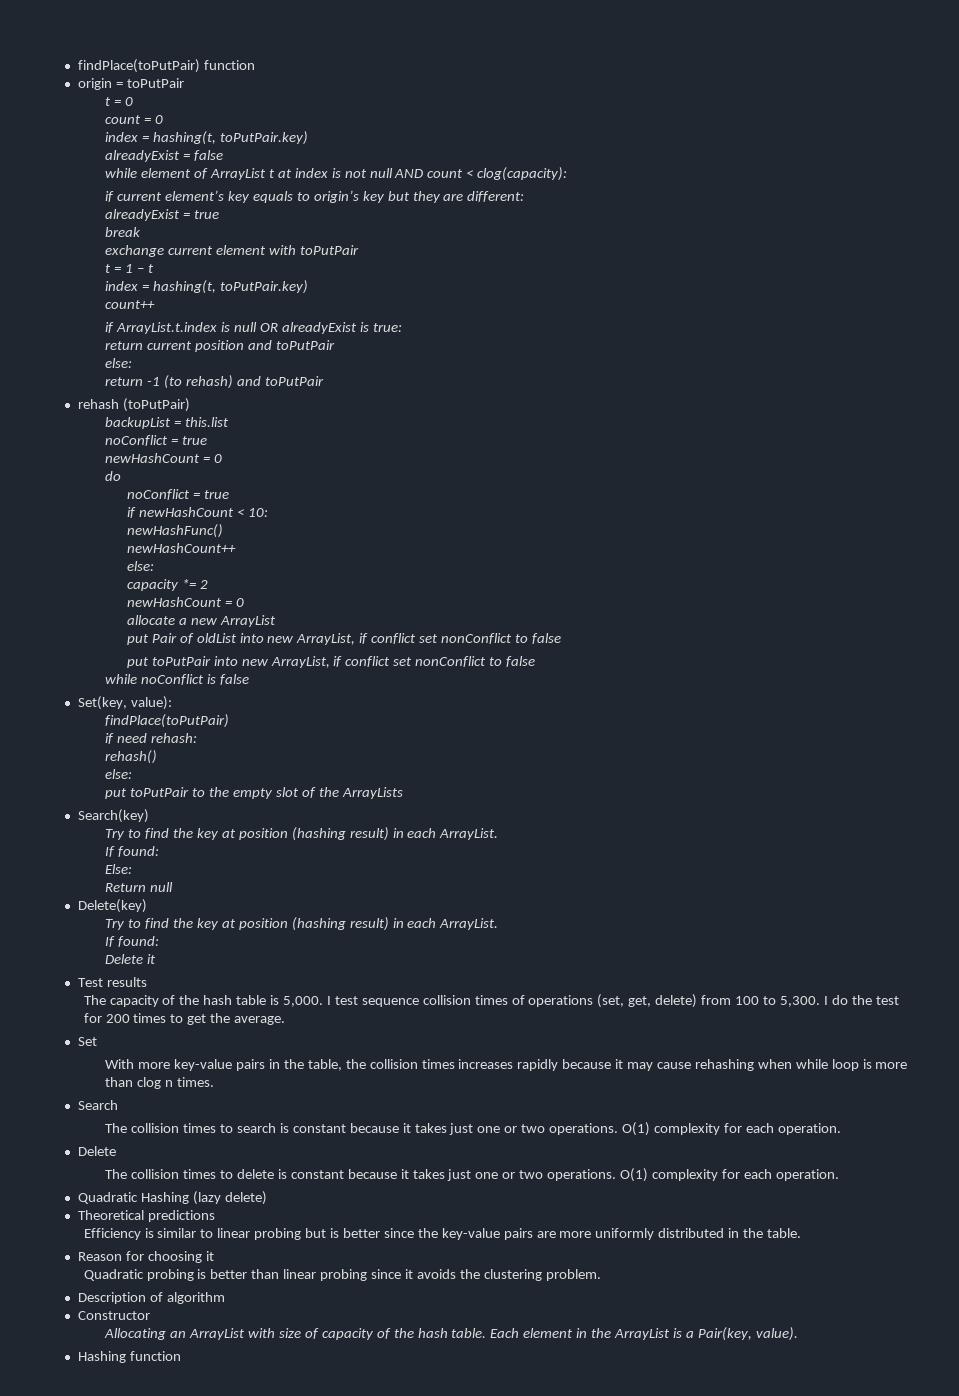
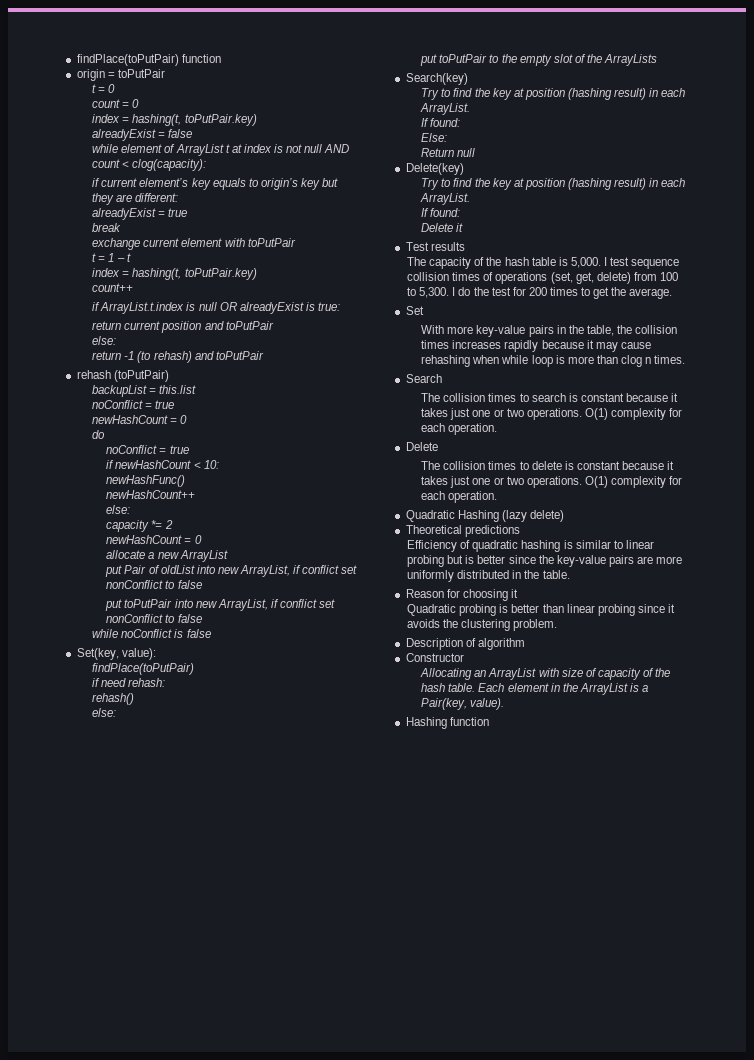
(141, 1234) none -> [460,540,561,552] of quadratic hashing

